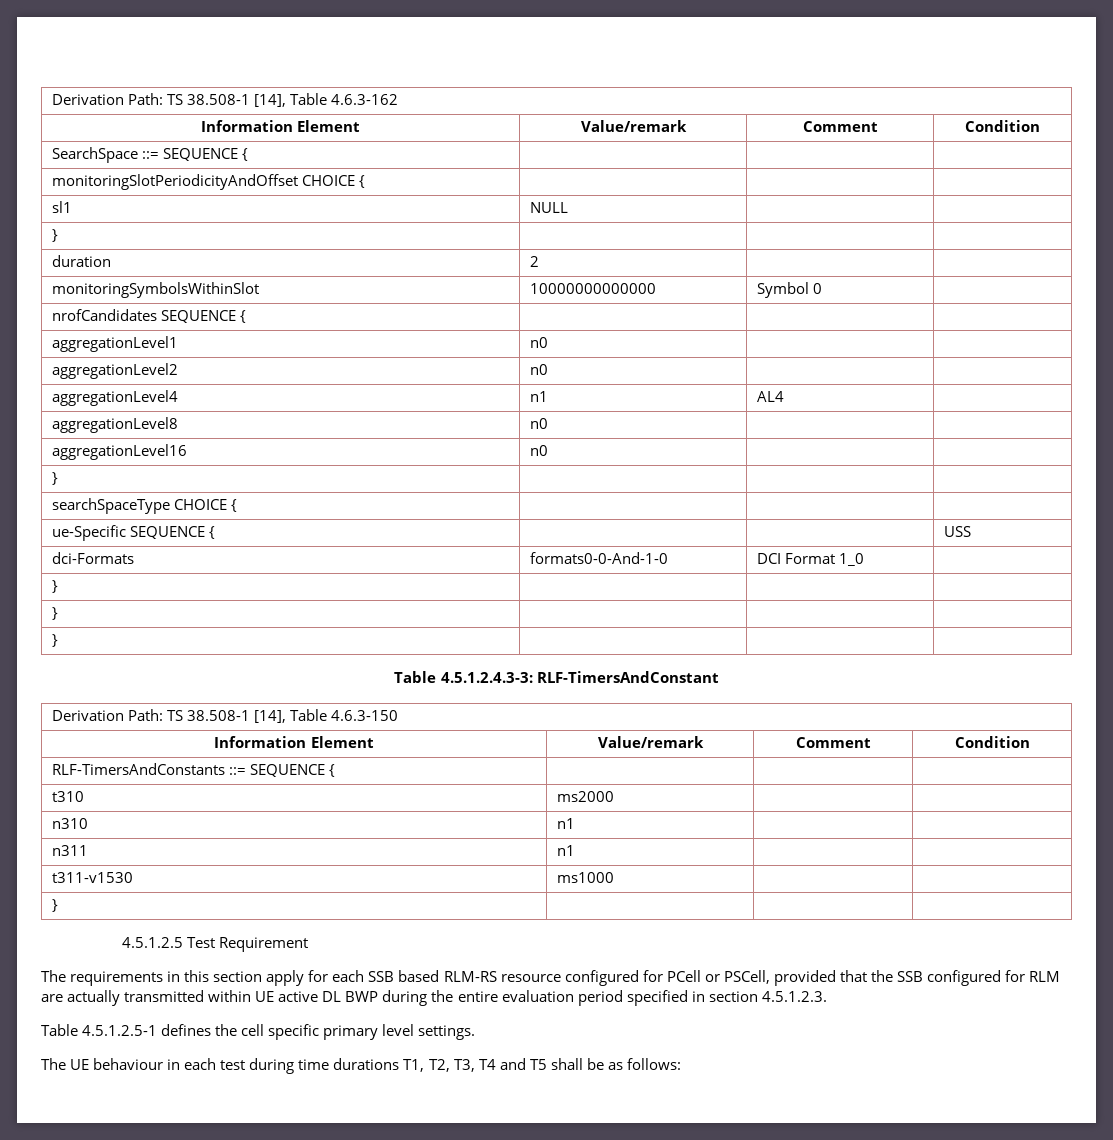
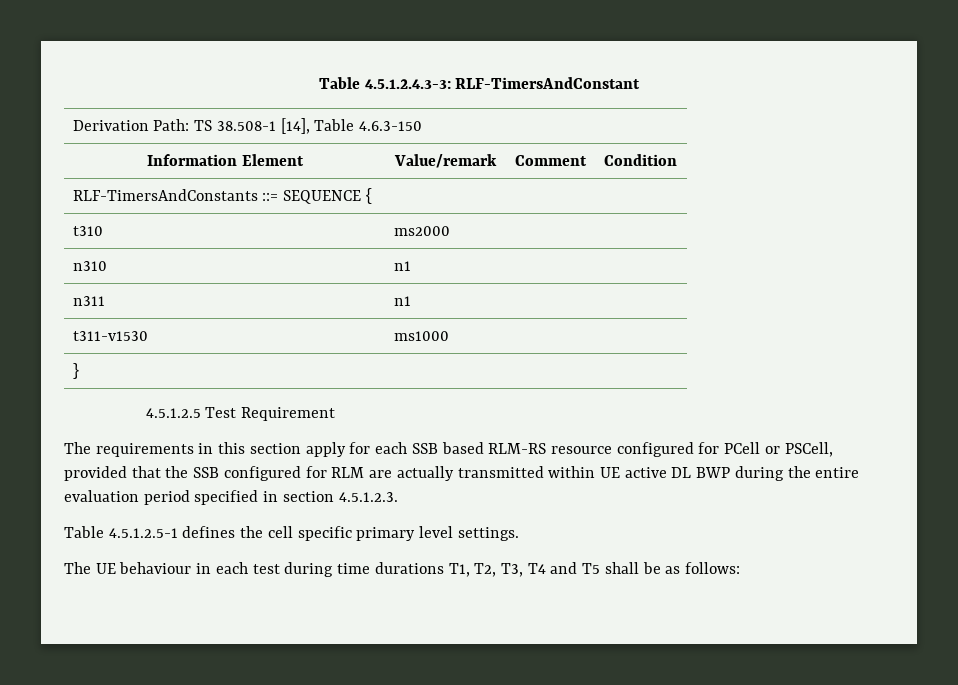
[51,93,398,107] [200,120,361,132] [580,120,687,132] [802,121,878,132] [965,120,1040,132] [51,147,248,163] [51,174,365,190] [51,201,72,213] [529,202,568,213] [51,229,58,242] [51,255,111,267] [529,256,539,267] [51,282,259,298] [529,283,656,294] [756,282,822,298] [51,309,246,323] [51,336,178,352] [529,337,548,348] [51,363,178,379] [529,364,548,375] [51,390,178,406] [529,391,548,402] [756,391,784,402] [51,417,178,433] [529,418,548,429] [51,444,187,460] [529,445,548,456] [51,472,58,485] [51,498,237,514] [51,525,215,541] [943,526,971,537] [51,552,134,564] [529,552,668,564] [756,553,864,566] [51,580,58,593] [51,607,58,620] [51,634,58,647] Derivation Path: TS 38.508-1 [14], Table 4.6.3-162 // Information Element | Value/remark | Comment | Condition // SearchSpace ::= SEQUENCE { | | | // monitoringSlotPeriodicityAndOffset CHOICE { | | | // sl1 | NULL | | // } | | | // duration | 2 | | // monitoringSymbolsWithinSlot | 10000000000000 | Symbol 0 | // nrofCandidates SEQUENCE { | | | // aggregationLevel1 | n0 | | // aggregationLevel2 | n0 | | // aggregationLevel4 | n1 | AL4 | // aggregationLevel8 | n0 | | // aggregationLevel16 | n0 | | // } | | | // searchSpaceType CHOICE { | | | // ue-Specific SEQUENCE { | | | USS // dci-Formats | formats0-0-And-1-0 | DCI Format 1_0 | // } | | | // } | | | // } | | | // -> (318, 83) none

